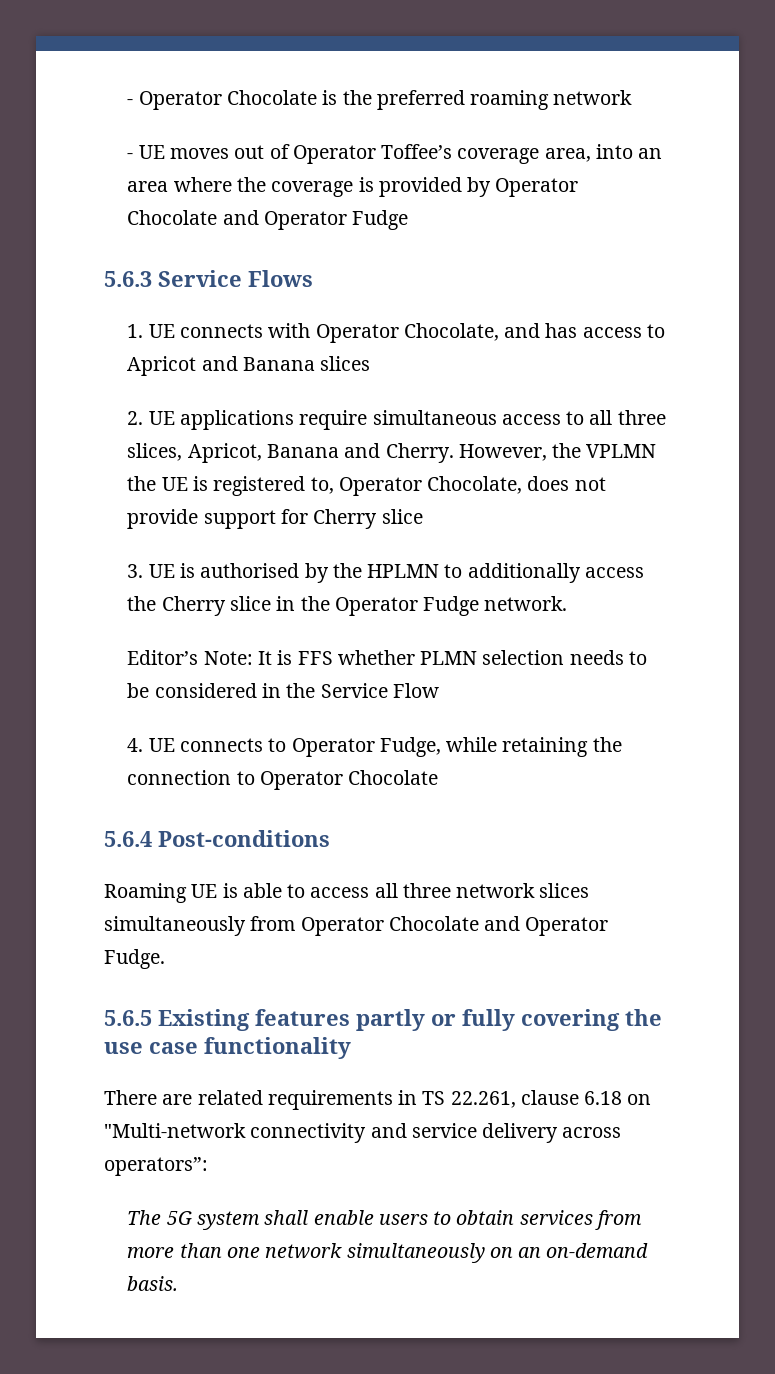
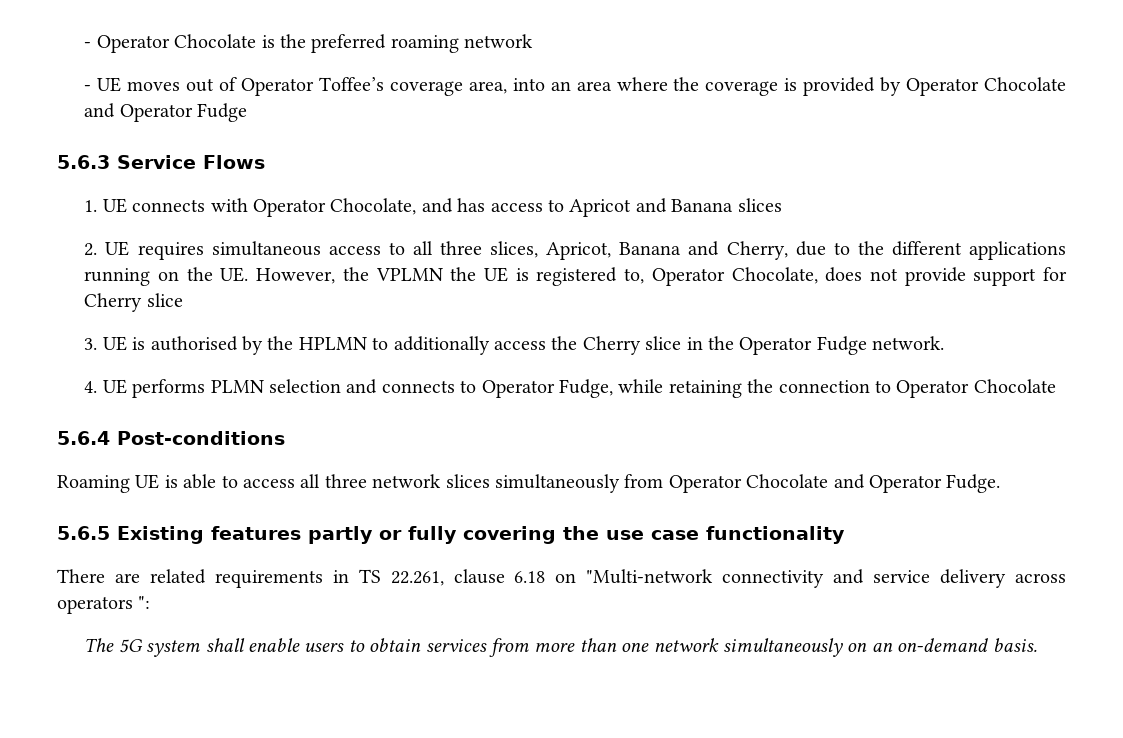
[180,410,368,430] applications require -> [137,242,204,260] requires
[385,443,454,463] Cherry. -> [726,241,1067,260] [84,267,249,286] Cherry, due to the different applications running on the UE.
[127,650,647,665] [127,683,439,698] [127,738,175,752] Editor’s Note: It is FFS whether PLMN selection needs to be considered in the Service Flow // 4. UE -> [84,379,378,398] 4. UE performs PLMN selection and
[104,1157,208,1176] operators”: -> [57,596,151,614] operators ":

